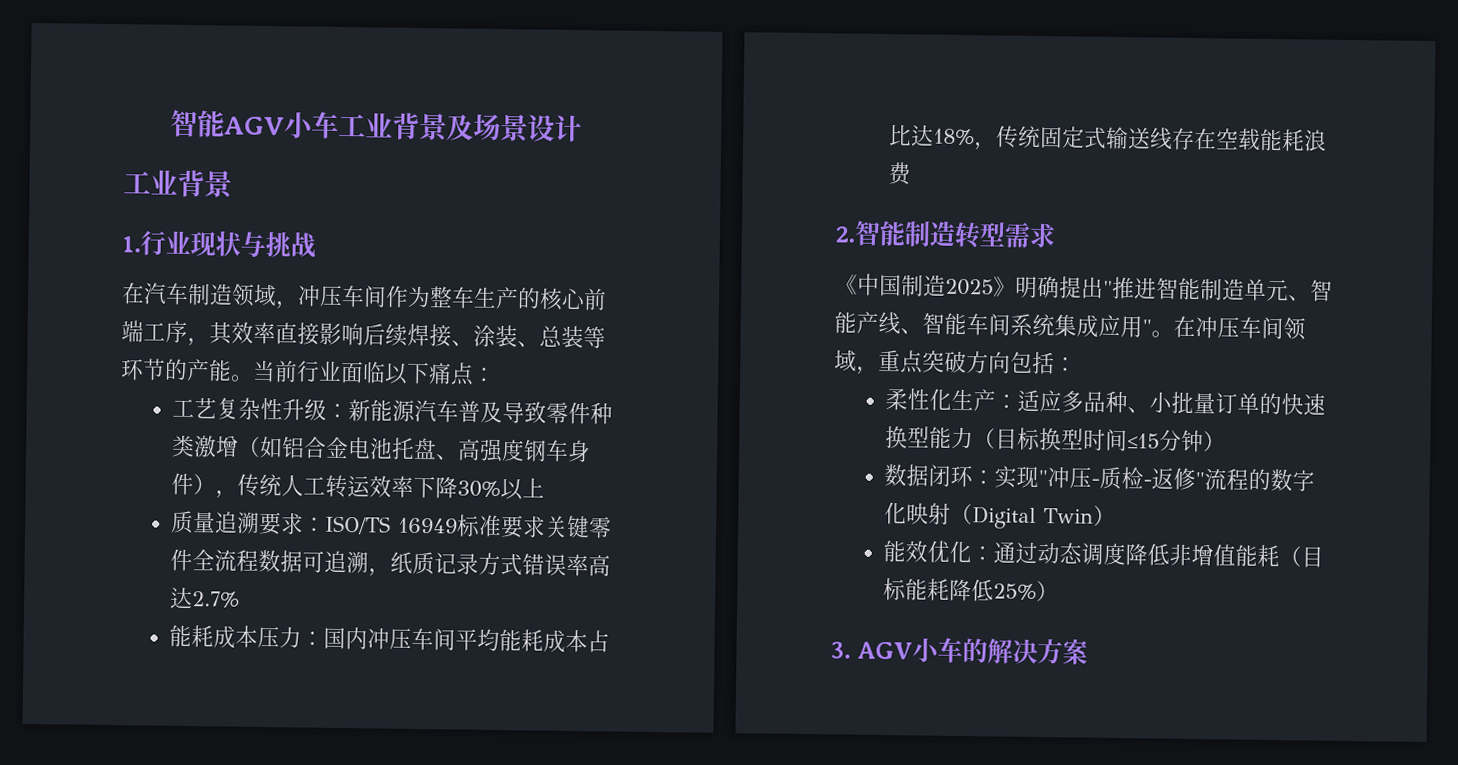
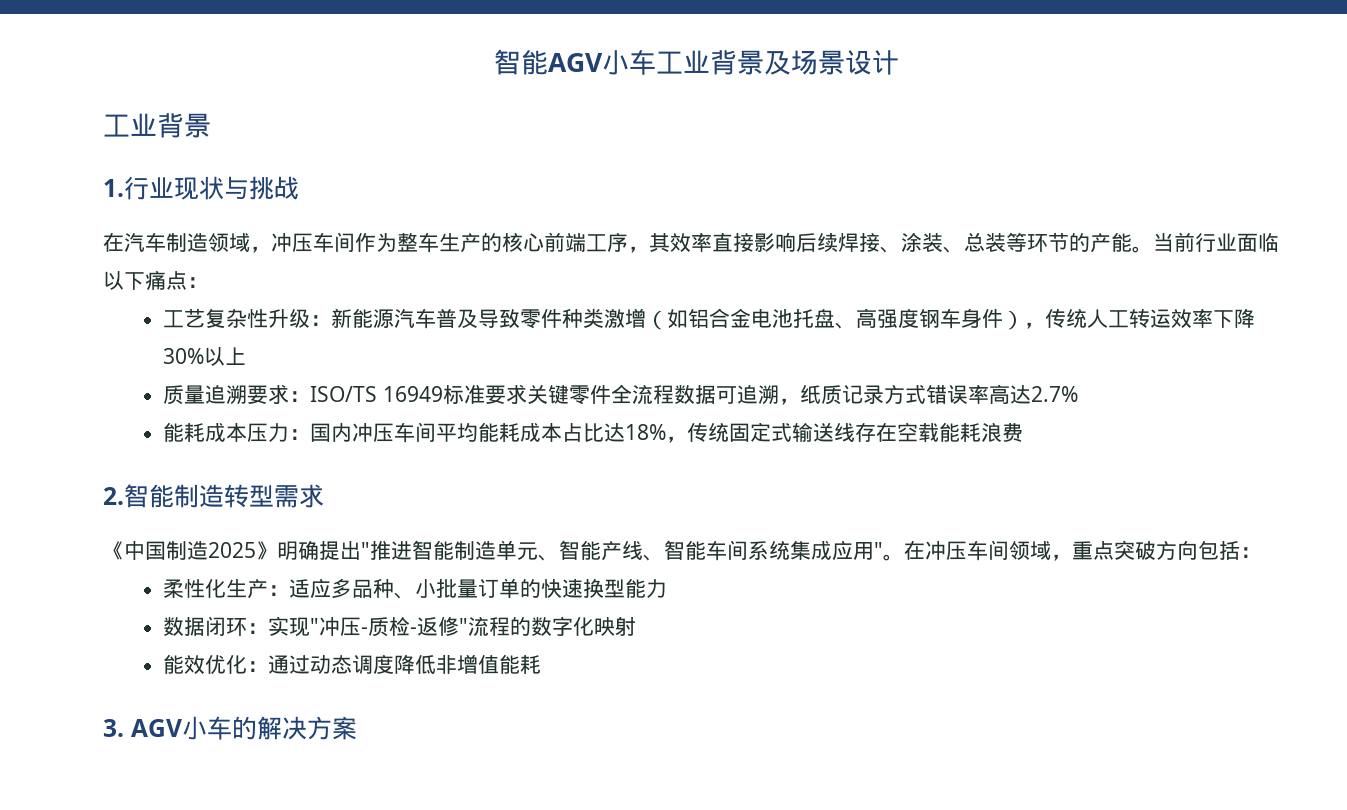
[973,427,1227,453] （目标换型时间≤15分钟） -> (667, 588) none
[950,503,1116,529] （Digital Twin） -> (636, 626) none
[1279,546,1325,568] [883,578,1060,603] （目标能耗降低25%） -> (541, 664) none

